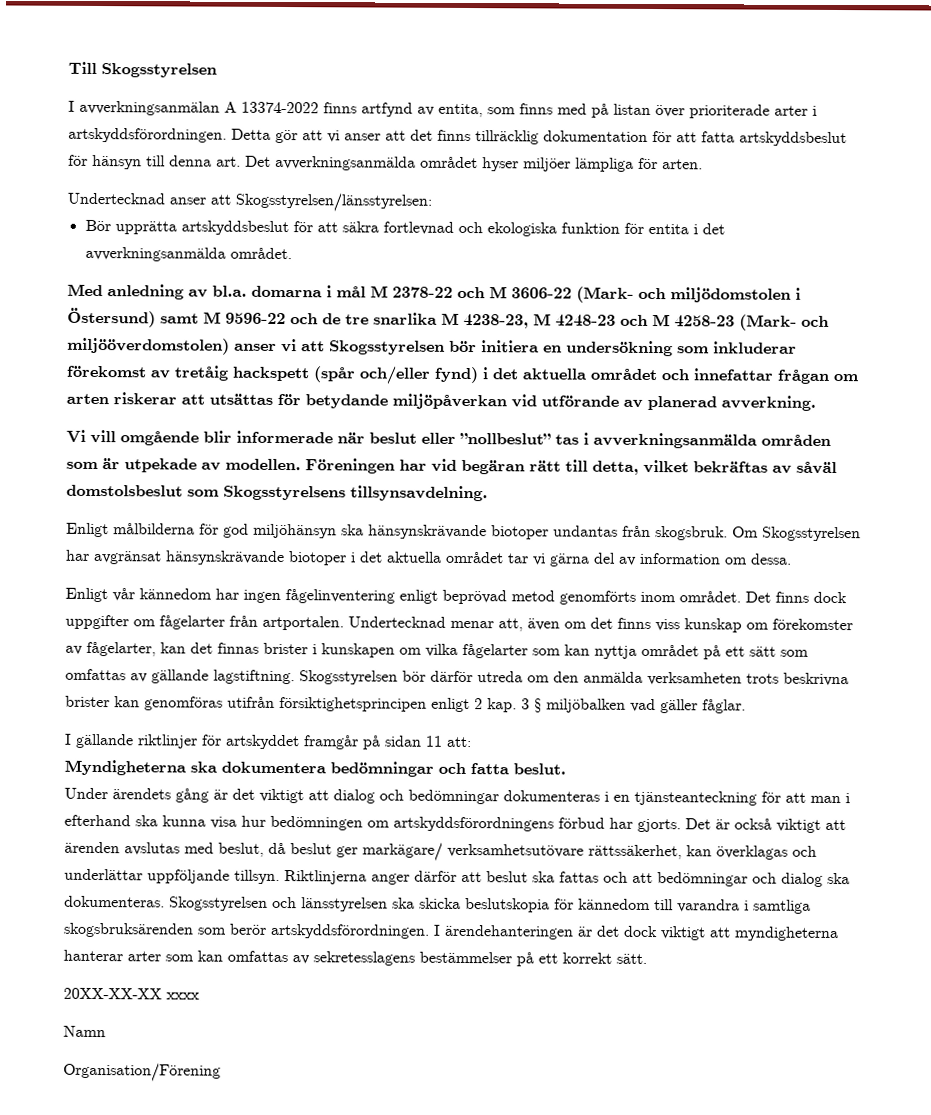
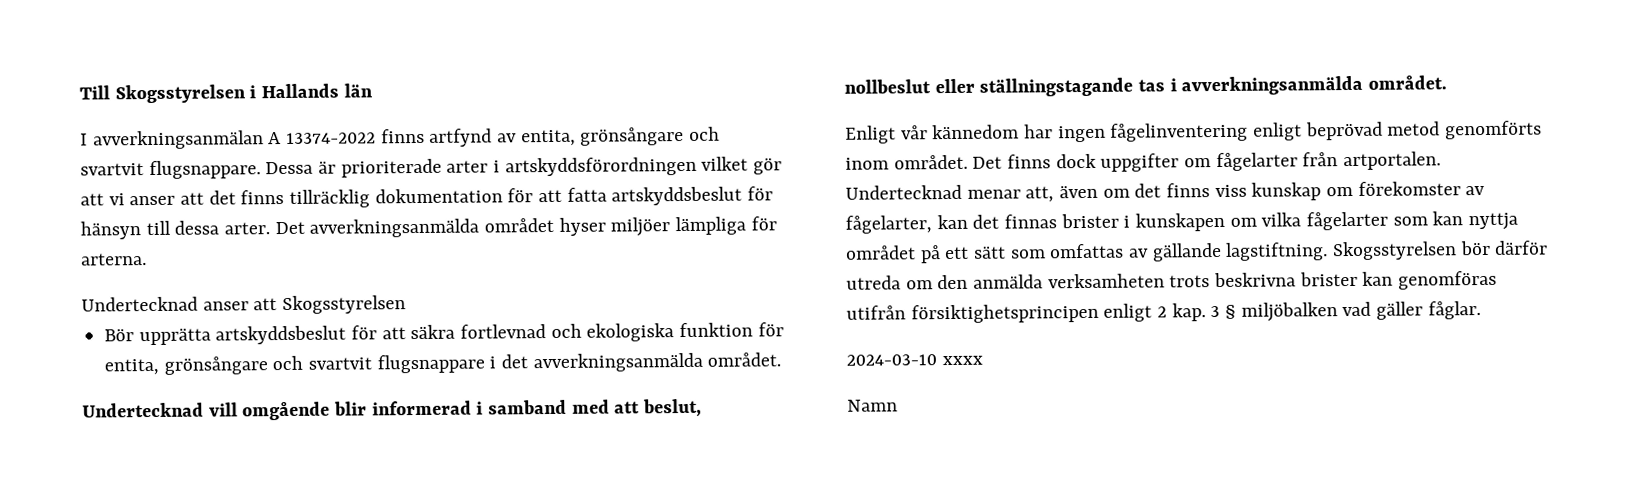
(217, 70) none -> [249,83,373,99] i Hallands län
[487,103,685,118] som finns med på listan över -> [580,126,721,146] [80,160,337,180] grönsångare och svartvit flugsnappare. Dessa är
[68,127,271,143] artskyddsförordningen. Detta -> [504,156,749,177] artskyddsförordningen vilket
[169,155,241,167] denna art. -> [174,220,271,235] dessa arter.
[662,159,703,170] arten. -> [81,253,147,266] arterna.
[235,192,432,212] Skogsstyrelsen/länsstyrelsen: -> [282,295,407,315] Skogsstyrelsen
[647,223,689,235] entita -> [104,354,485,376] entita, grönsångare och svartvit flugsnappare
[67,283,801,303] [67,307,829,331] [67,337,797,357] [66,365,858,385] [66,392,816,411] [66,429,831,449] [66,458,837,475] [66,484,488,502] [66,522,861,542] [65,549,792,567] Med anledning av bl.a. domarna i mål M 2378-22 och M 3606-22 (Mark- och miljödomstolen i Östersund) samt M 9596-22 och de tre snarlika M 4238-23, M 4248-23 och M 4258-23 (Mark- och miljööverdomstolen) anser vi att Skogsstyrelsen bör initiera en undersökning som inkluderar förekomst av tretåig hackspett (spår och/eller fynd) i det aktuella området och innefattar frågan om arten riskerar att utsättas för betydande miljöpåverkan vid utförande av planerad avverkning. // Vi vill omgående blir informerade när beslut eller ”nollbeslut” tas i avverkningsanmälda områden som är utpekade av modellen. Föreningen har vid begäran rätt till detta, vilket bekräftas av såväl domstolsbeslut som Skogsstyrelsens tillsynsavdelning. // Enligt målbilderna för god miljöhänsyn ska hänsynskrävande biotoper undantas från skogsbruk. Om Skogsstyrelsen har avgränsat hänsynskrävande biotoper i det aktuella området tar vi gärna del av information om dessa. -> [82,398,703,421] [844,75,1448,97] Undertecknad vill omgående blir informerad i samband med att beslut, nollbeslut eller ställningstagande tas i avverkningsanmälda området.
[64,733,472,750] [64,759,566,777] [64,787,850,806] [64,814,846,833] [64,841,817,861] [64,868,850,887] [64,895,811,914] [63,922,839,942] [63,949,647,967] [63,987,162,1000] I gällande riktlinjer för artskyddet framgår på sidan 11 att: // Myndigheterna ska dokumentera bedömningar och fatta beslut. // Under ärendets gång är det viktigt att dialog och bedömningar dokumenteras i en tjänsteanteckning för att man i efterhand ska kunna visa hur bedömningen om artskyddsförordningens förbud har gjorts. Det är också viktigt att ärenden avslutas med beslut, då beslut ger markägare/ verksamhetsutövare rättssäkerhet, kan överklagas och underlättar uppföljande tillsyn. Riktlinjerna anger därför att beslut ska fattas och att bedömningar och dialog ska dokumenteras. Skogsstyrelsen och länsstyrelsen ska skicka beslutskopia för kännedom till varandra i samtliga skogsbruksärenden som berör artskyddsförordningen. I ärendehanteringen är det dock viktigt att myndigheterna hanterar arter som kan omfattas av sekretesslagens bestämmelser på ett korrekt sätt. // 20XX-XX-XX -> [846,354,937,366] 2024-03-10
[63,1062,221,1082] // Organisation/Förening -> (898, 405) none

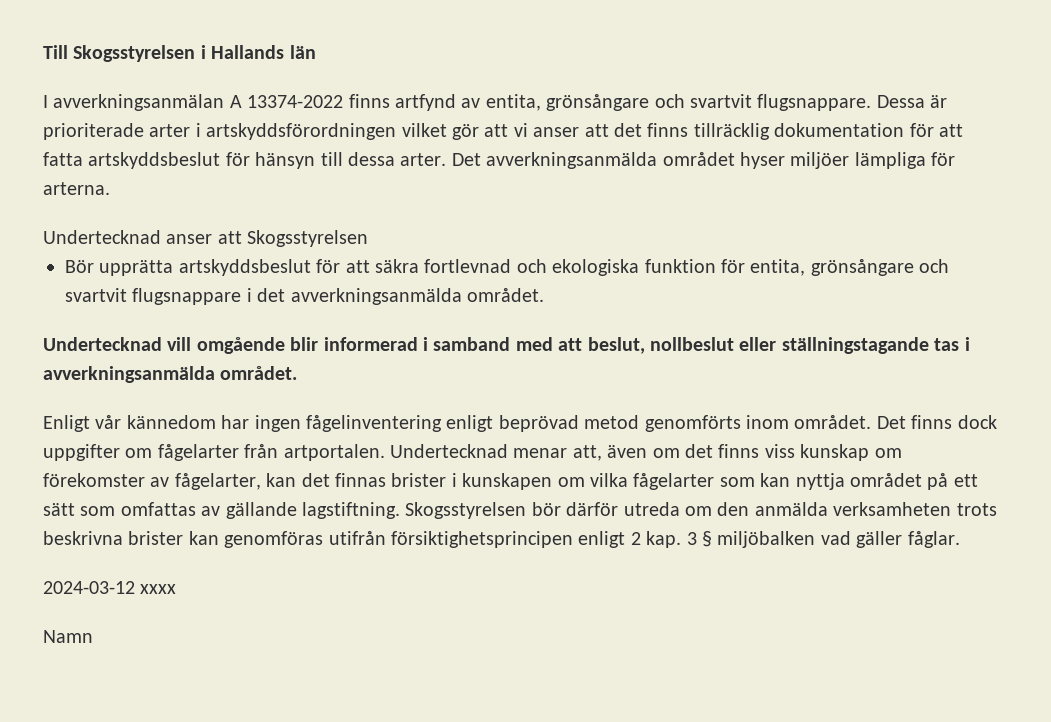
[846,354,937,366] 2024-03-10 -> [43,581,135,594] 2024-03-12

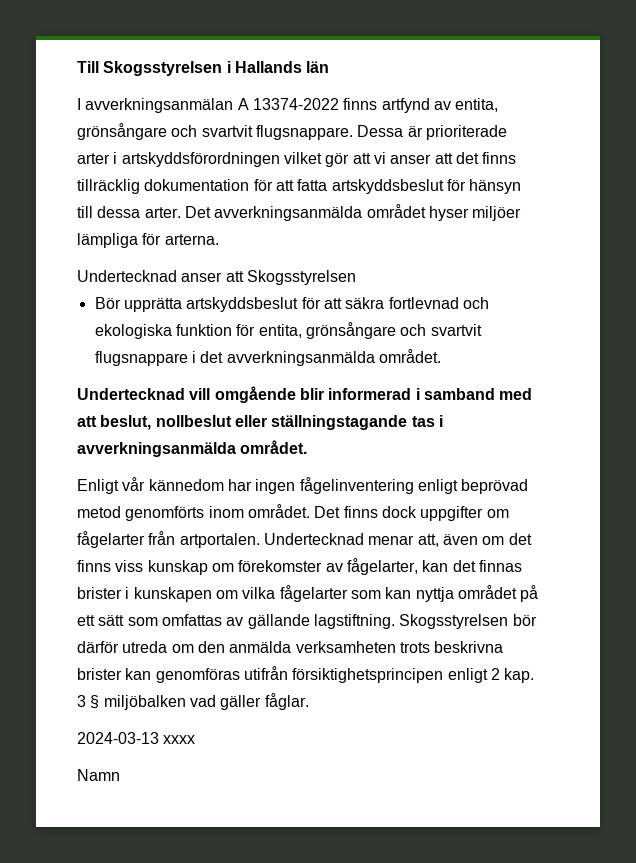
[43,581,135,594] 2024-03-12 -> [77,732,159,744] 2024-03-13

